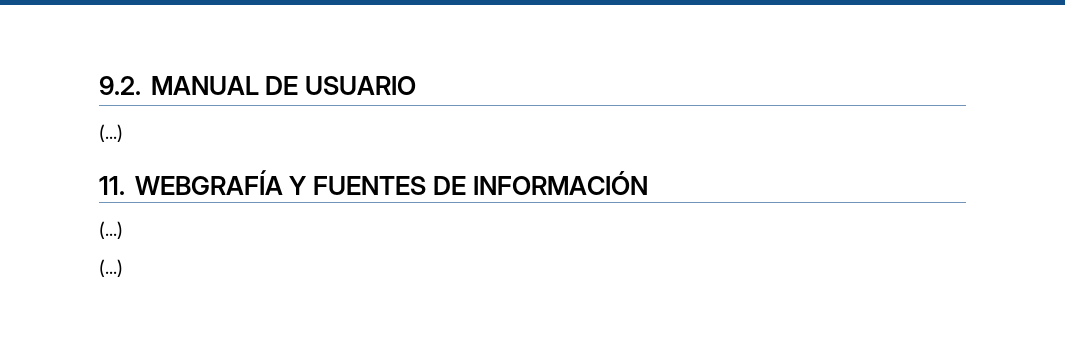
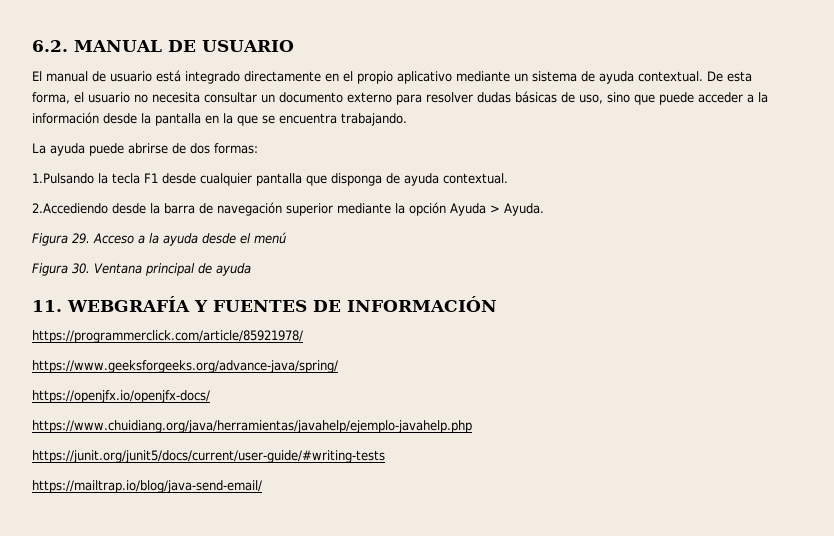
[99,76,141,95] 9.2. -> [32,40,68,52] 6.2.
[99,124,123,142] (...) -> [32,70,752,84] [32,91,768,105] [32,112,407,126] [32,143,258,156] [32,173,508,186] [32,202,544,216] [32,232,286,246] [32,263,251,276] El manual de usuario está integrado directamente en el propio aplicativo mediante un sistema de ayuda contextual. De esta forma, el usuario no necesita consultar un documento externo para resolver dudas básicas de uso, sino que puede acceder a la información desde la pantalla en la que se encuentra trabajando. // La ayuda puede abrirse de dos formas: // 1.Pulsando la tecla F1 desde cualquier pantalla que disponga de ayuda contextual. // 2.Accediendo desde la barra de navegación superior mediante la opción Ayuda > Ayuda. // Figura 29. Acceso a la ayuda desde el menú // Figura 30. Ventana principal de ayuda
[99,221,123,239] [99,259,123,277] (...) // (...) -> [32,330,303,343] [32,360,338,373] [32,390,210,403] [32,420,472,433] [32,450,385,463] [32,480,262,493] https://programmerclick.com/article/85921978/ // https://www.geeksforgeeks.org/advance-java/spring/ // https://openjfx.io/openjfx-docs/ // https://www.chuidiang.org/java/herramientas/javahelp/ejemplo-javahelp.php // https://junit.org/junit5/docs/current/user-guide/#writing-tests // https://mailtrap.io/blog/java-send-email/

